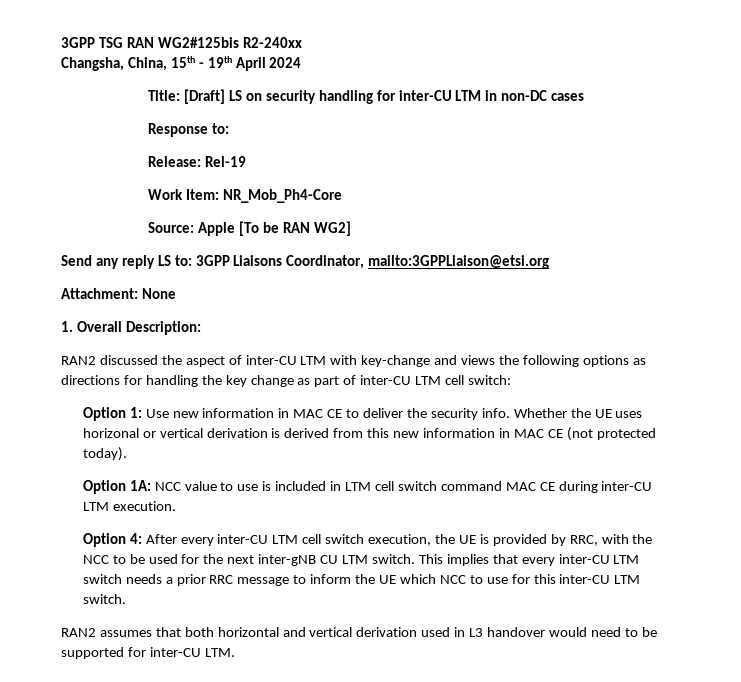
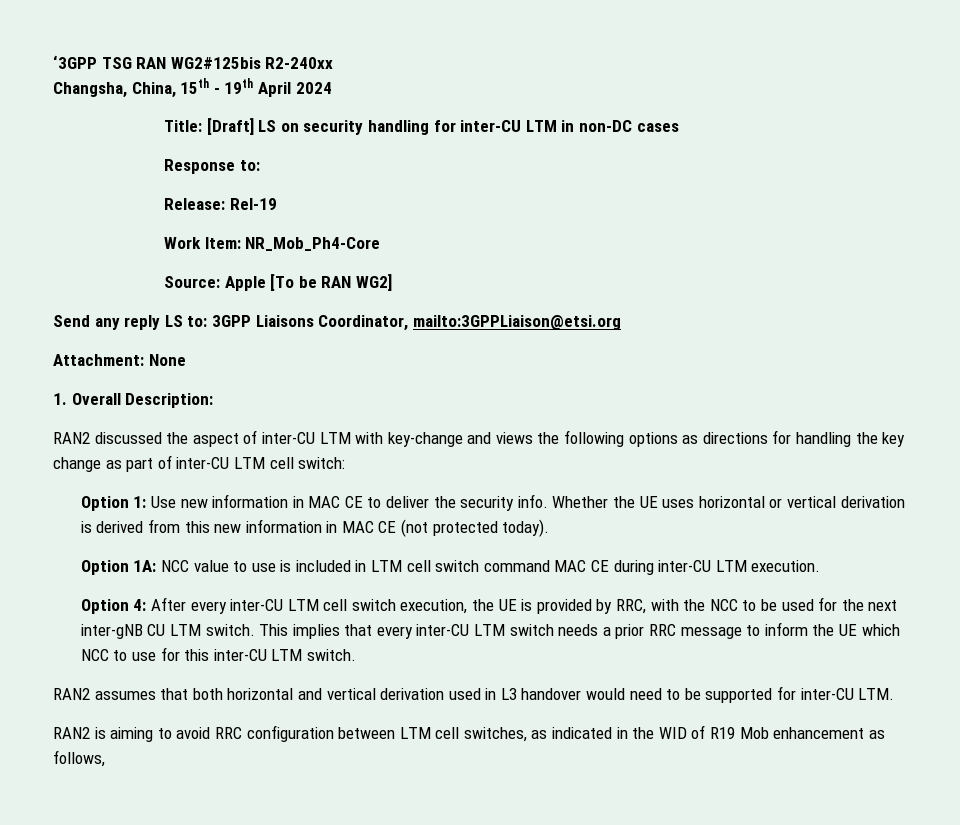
[61,37,95,48] 3GPP -> [53,55,97,69] ‘3GPP
[82,428,139,438] horizonal -> [698,496,765,508] horizontal
(235, 652) none -> [53,725,885,742] [53,750,105,767] // RAN2 is aiming to avoid RRC configuration between LTM cell switches, as indicated in the WID of R19 Mob enhancement as follows,

